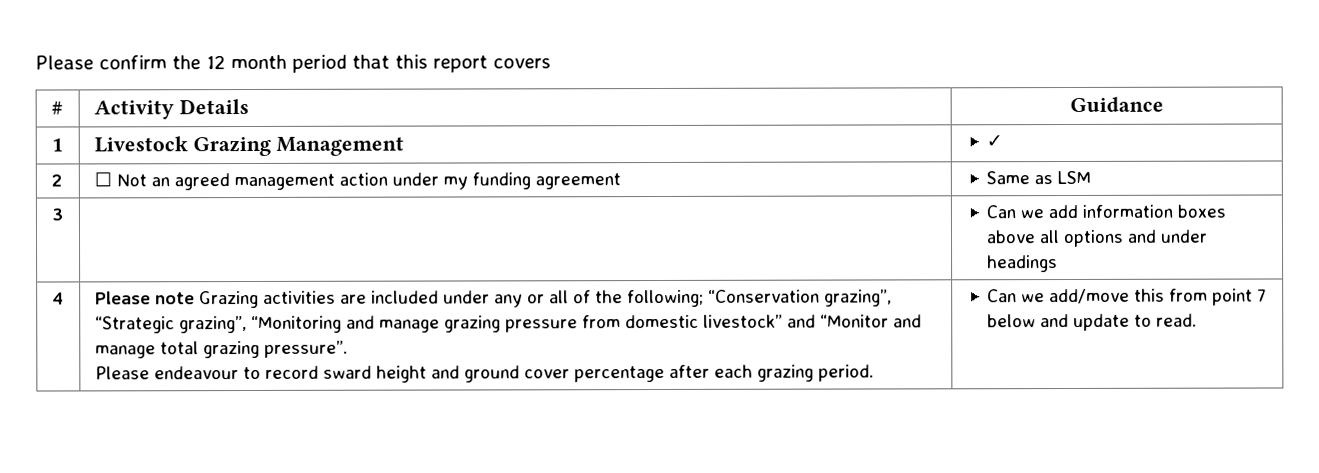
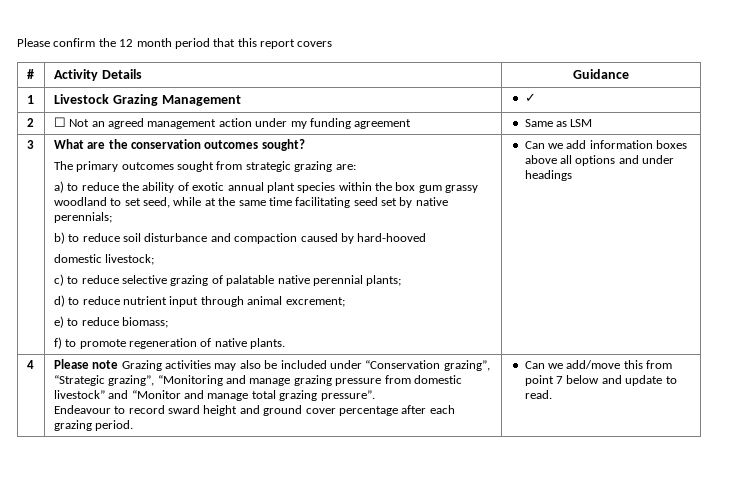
(63, 214) none -> [53,139,305,151] [53,161,356,172] [53,181,479,193] [53,197,448,208] [53,212,112,223] [53,232,427,244] [53,254,155,265] [53,274,402,286] [53,295,345,307] [53,316,169,328] [53,337,286,349] What are the conservation outcomes sought? // The primary outcomes sought from strategic grazing are: // a) to reduce the ability of exotic annual plant species within the box gum grassy woodland to set seed, while at the same time facilitating seed set by native perennials; // b) to reduce soil disturbance and compaction caused by hard-hooved // domestic livestock; // c) to reduce selective grazing of palatable native perennial plants; // d) to reduce nutrient input through animal excrement; // e) to reduce biomass; // f) to promote regeneration of native plants.
[339,289,704,308] are included under any or all of the following; -> [214,360,362,371] may also be included under
[94,366,239,380] Please endeavour -> [53,405,111,414] Endeavour

